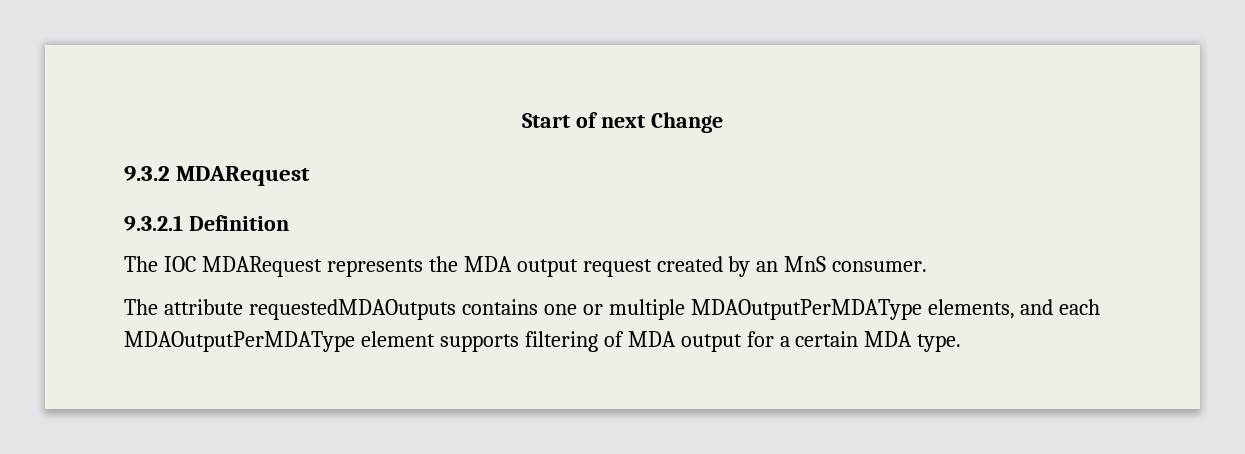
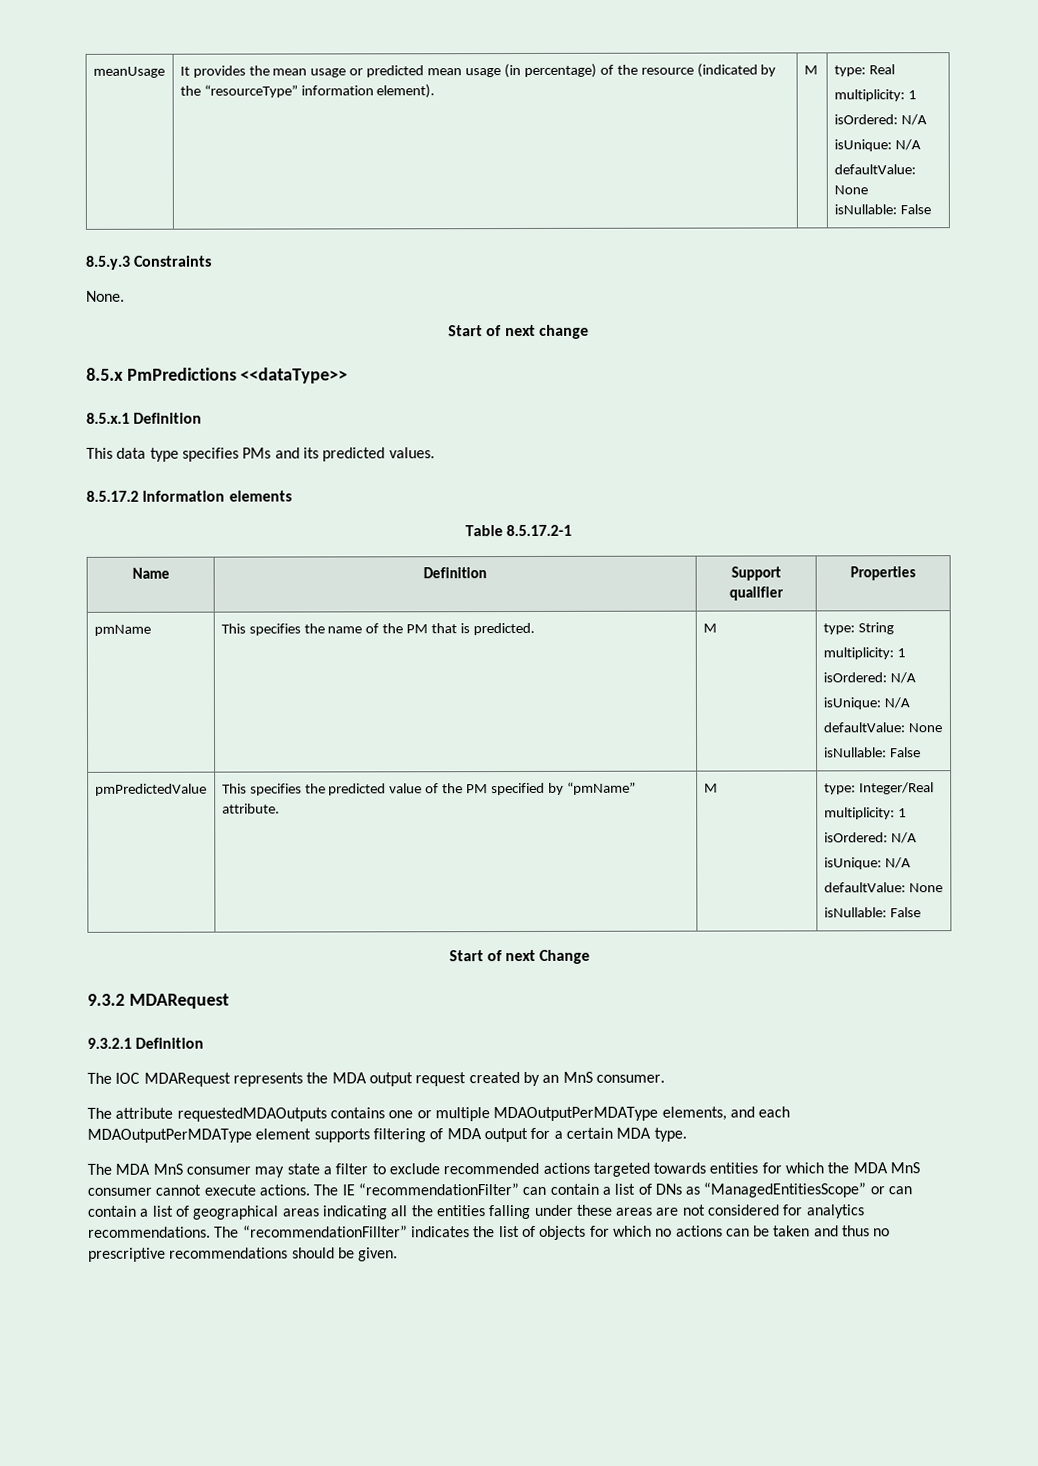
(522, 120) none -> [92,66,165,78] [179,63,777,79] [179,84,436,99] [803,65,818,75] [833,64,895,77] [833,89,917,102] [833,114,927,126] [833,139,921,152] [833,164,916,175] [833,185,868,195] [833,204,931,215] [85,255,213,270] [86,290,125,302] [448,324,589,339] [86,367,349,384] [86,412,203,424] [86,447,435,462] [86,490,292,502] [464,524,573,537] [131,567,170,579] [423,567,487,579] [731,566,781,581] [729,586,784,601] [850,566,916,581] [93,624,151,636] [220,622,535,636] [702,623,717,633] [822,622,894,635] [822,647,906,660] [822,672,916,684] [822,697,910,710] [822,722,942,733] [823,747,921,758] [94,783,207,796] [221,781,636,796] [221,803,280,814] [703,783,718,793] [823,782,934,795] [823,807,907,820] [823,832,917,844] [823,857,911,870] [823,882,943,893] [823,907,921,918] meanUsage | It provides the mean usage or predicted mean usage (in percentage) of the resource (indicated by the “resourceType” information element). | M | type: Real // multiplicity: 1 // isOrdered: N/A // isUnique: N/A // defaultValue: None // isNullable: False // 8.5.y.3 Constraints // None. // Start of next change // 8.5.x PmPredictions <<dataType>> // 8.5.x.1 Definition // This data type specifies PMs and its predicted values. // 8.5.17.2 Information elements // Table 8.5.17.2-1 // Name | Definition | Support qualifier | Properties // pmName | This specifies the name of the PM that is predicted. | M | type: String // multiplicity: 1 // isOrdered: N/A // isUnique: N/A // defaultValue: None // isNullable: False // pmPredictedValue | This specifies the predicted value of the PM specified by “pmName” attribute. | M | type: Integer/Real // multiplicity: 1 // isOrdered: N/A // isUnique: N/A // defaultValue: None // isNullable: False //
(962, 343) none -> [87,1162,921,1178] [87,1182,913,1198] [87,1204,865,1220] [88,1225,891,1240] [88,1247,399,1262] // The MDA MnS consumer may state a filter to exclude recommended actions targeted towards entities for which the MDA MnS consumer cannot execute actions. The IE “recommendationFilter” can contain a list of DNs as “ManagedEntitiesScope” or can contain a list of geographical areas indicating all the entities falling under these areas are not considered for analytics recommendations. The “recommendationFillter” indicates the list of objects for which no actions can be taken and thus no prescriptive recommendations should be given.

